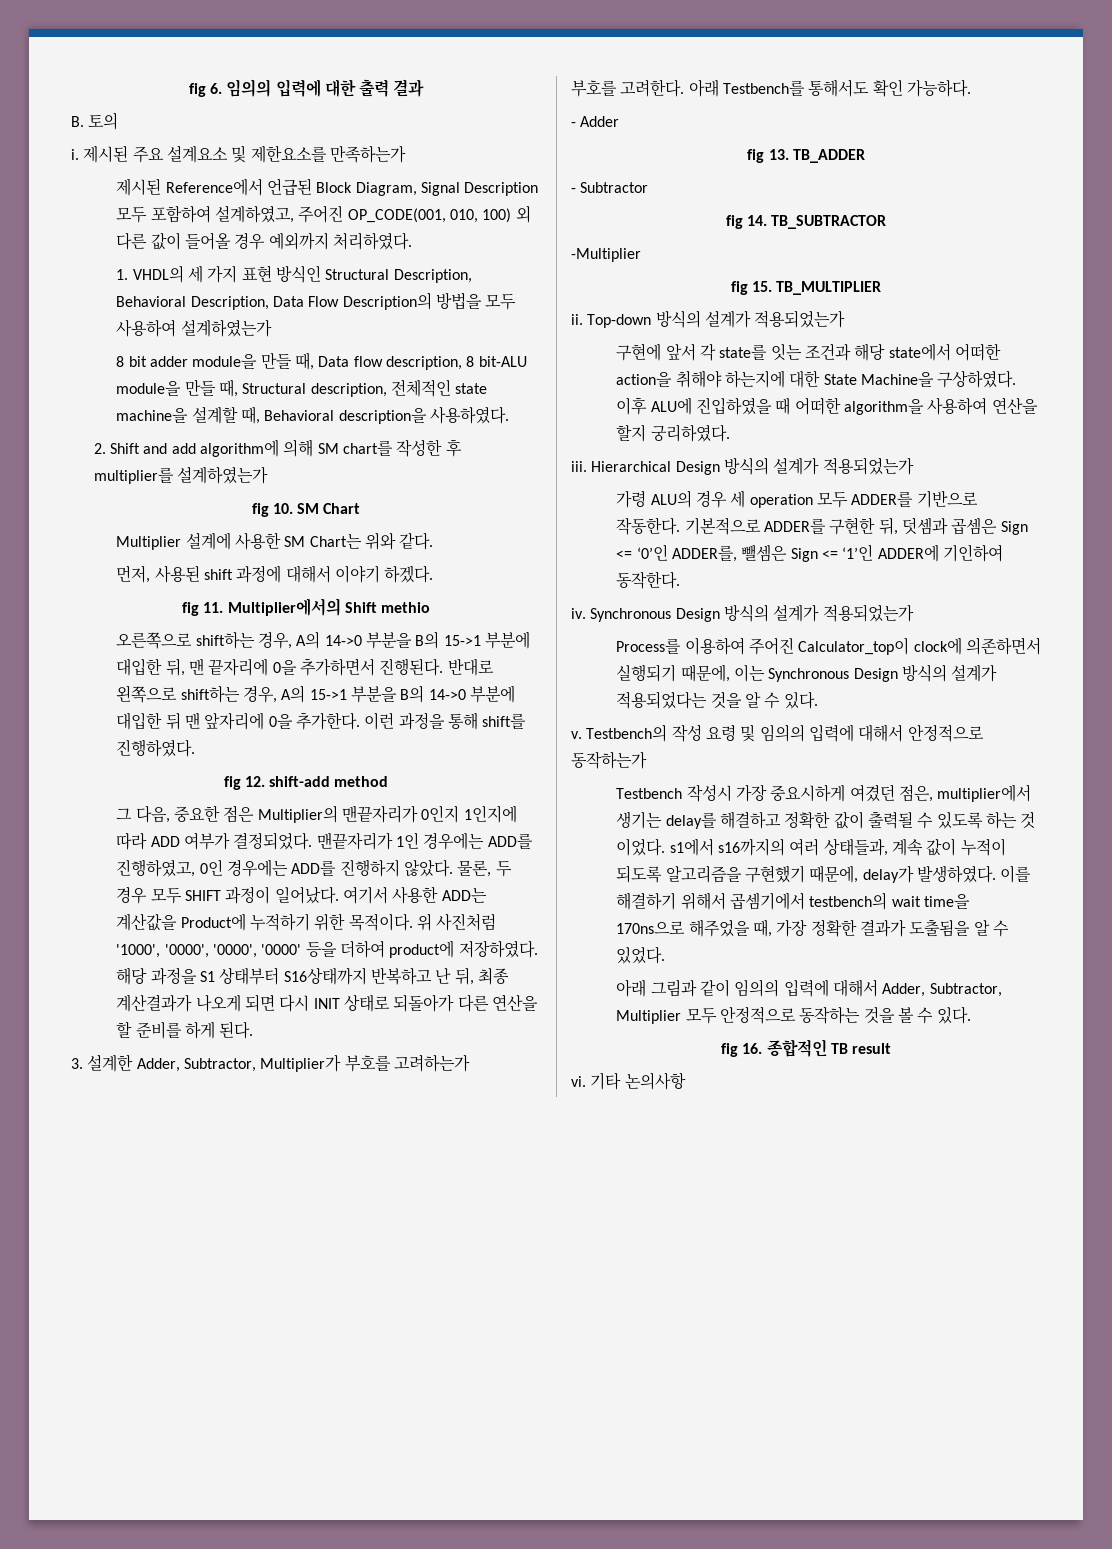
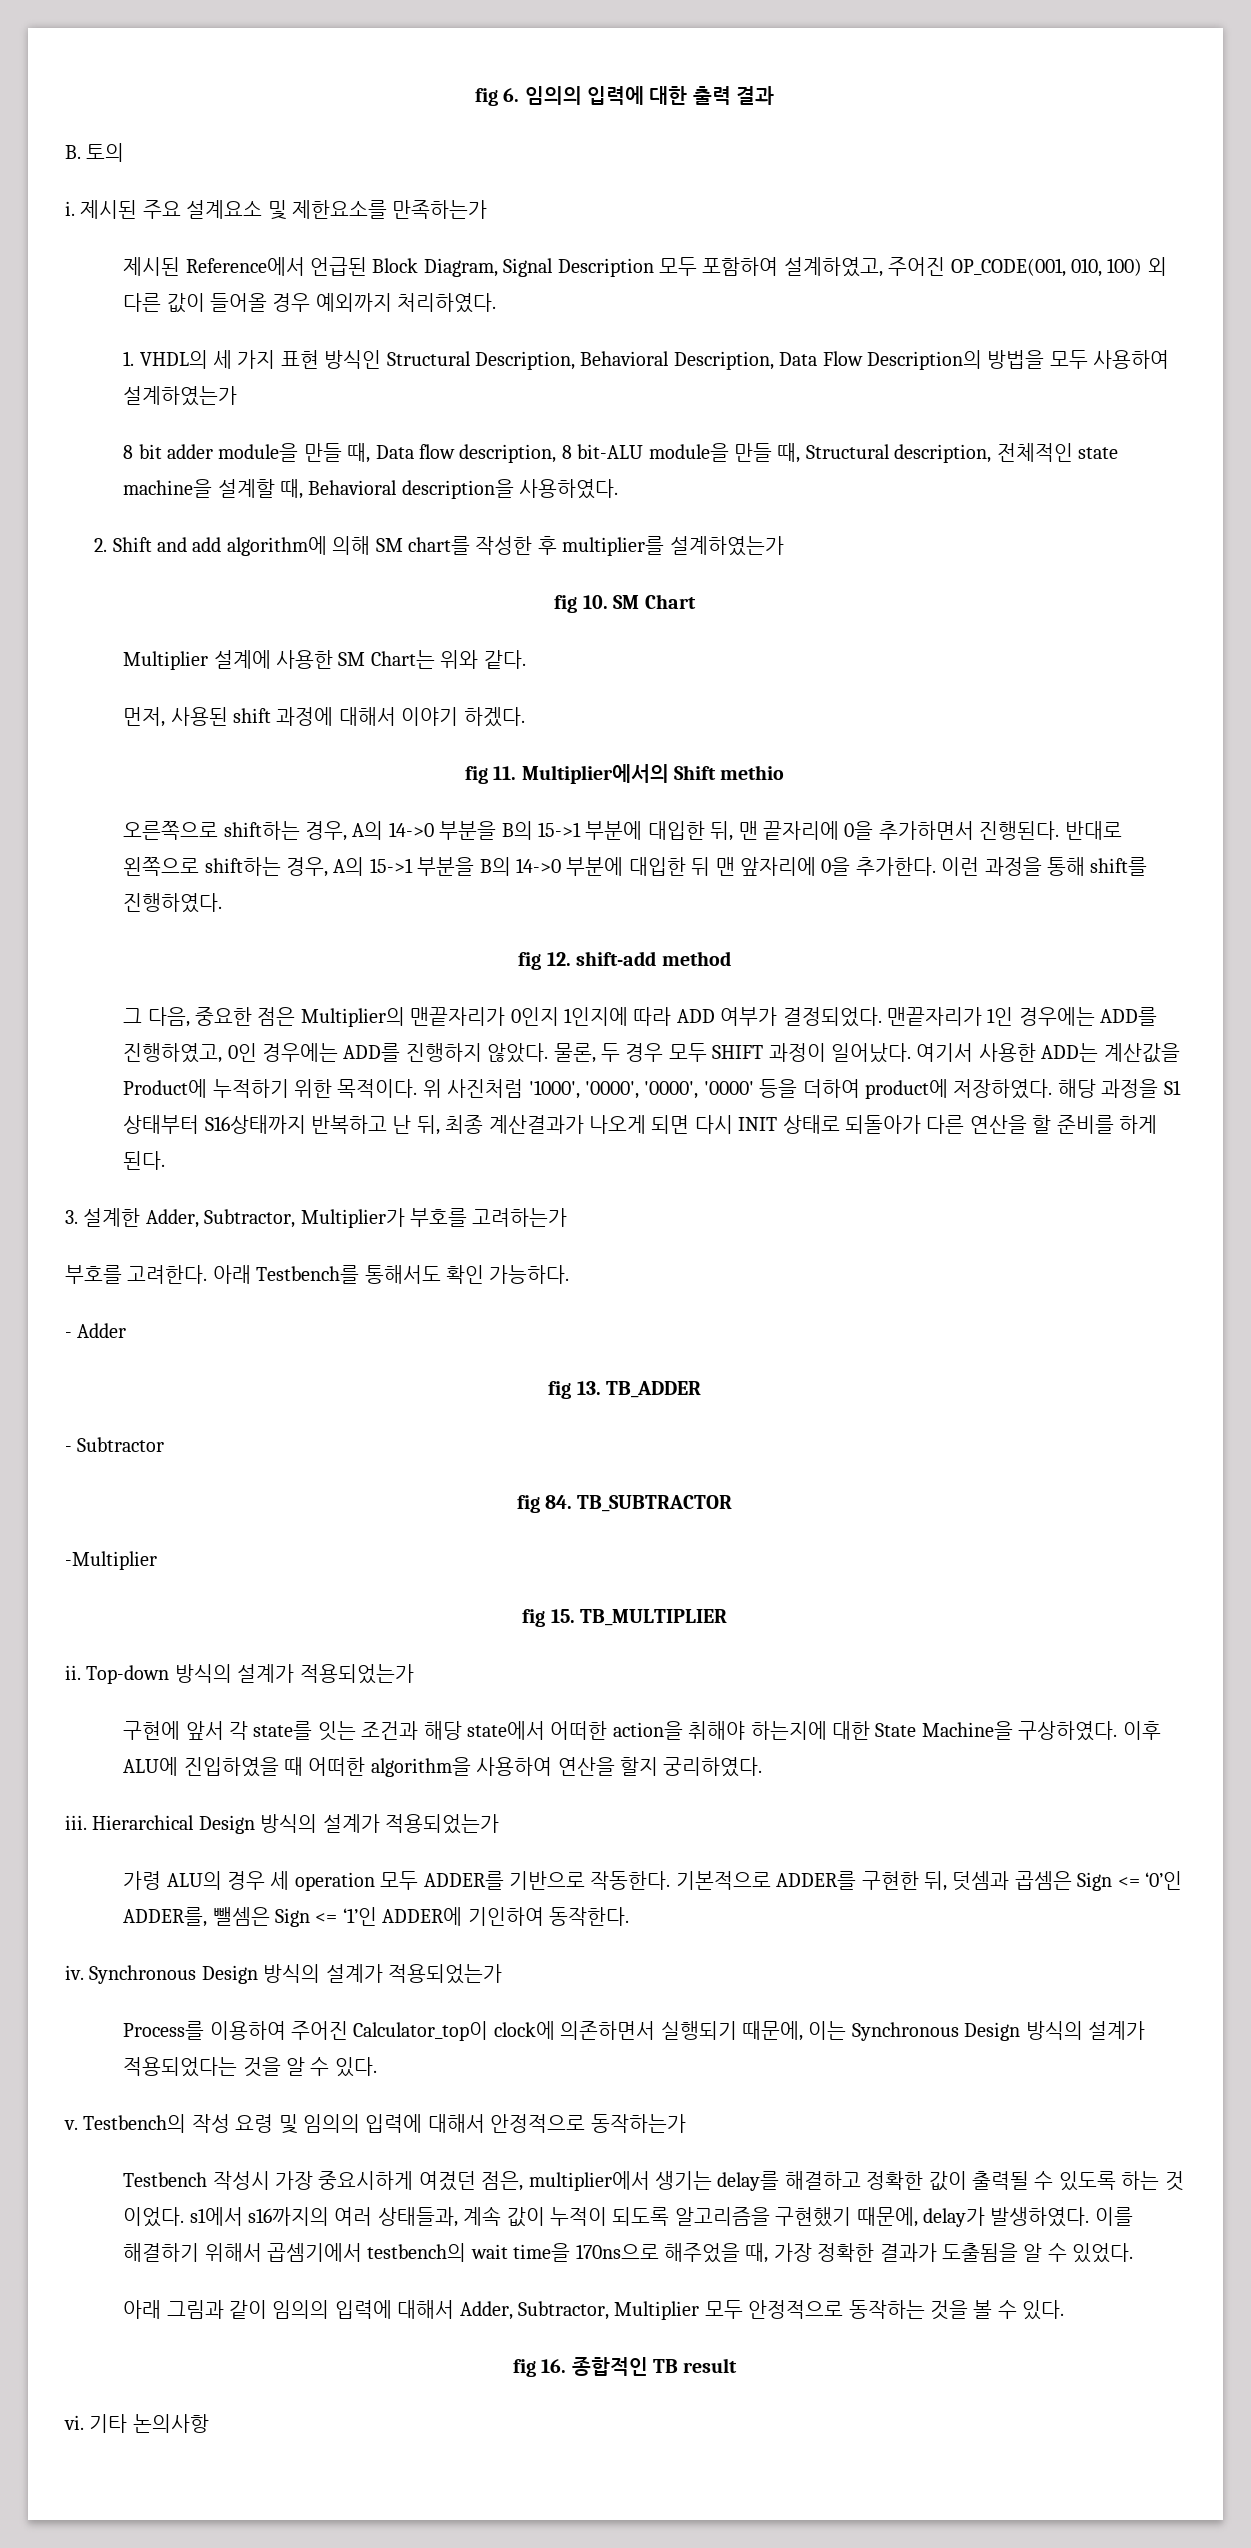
[747,215,767,226] 14. -> [545,1495,572,1509] 84.

